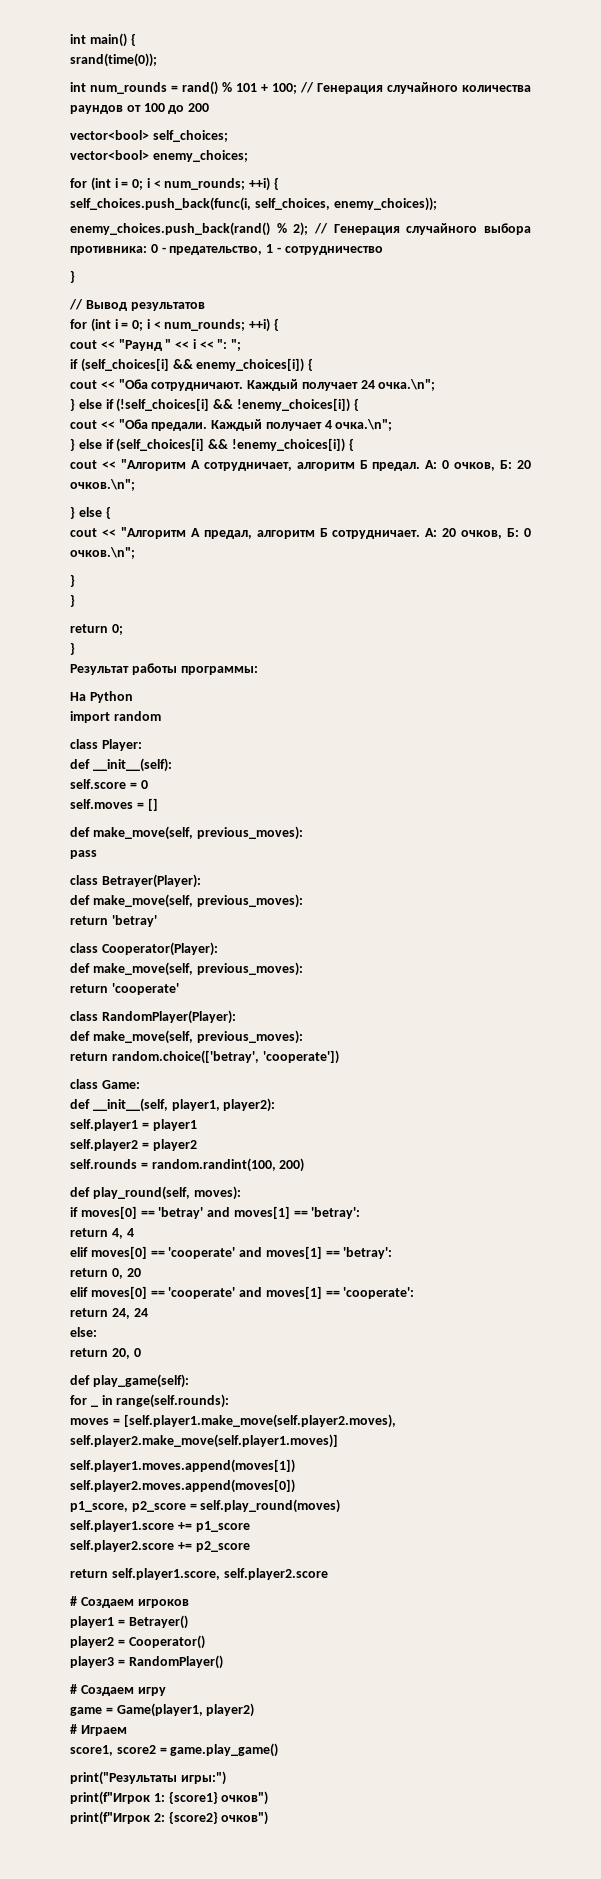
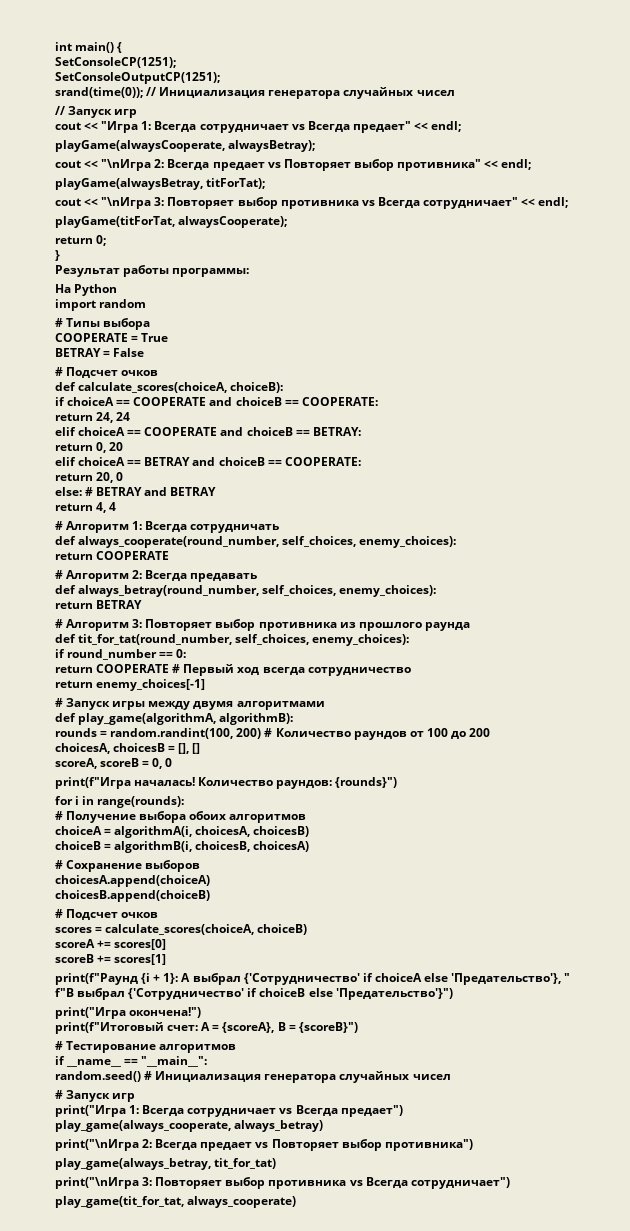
(136, 39) none -> [55,57,176,68] [55,72,220,84] // SetConsoleCP(1251); // SetConsoleOutputCP(1251);
[70,81,531,95] [70,103,210,114] [70,130,228,142] [70,150,248,162] [70,177,280,191] [70,197,437,211] [70,222,531,236] [70,244,383,255] [70,270,75,283] [69,299,205,311] [70,318,280,332] [70,339,242,351] [70,358,314,372] [70,379,436,391] [70,398,359,412] [70,419,393,431] [70,438,354,452] [70,459,532,471] [70,479,135,491] [70,506,111,519] [70,527,532,539] [70,547,135,559] [70,574,75,587] [70,594,75,607] // int num_rounds = rand() % 101 + 100; // Генерация случайного количества раундов от 100 до 200 // vector<bool> self_choices; // vector<bool> enemy_choices; // for (int i = 0; i < num_rounds; ++i) { // self_choices.push_back(func(i, self_choices, enemy_choices)); // enemy_choices.push_back(rand() % 2); // Генерация случайного выбора противника: 0 - предательство, 1 - сотрудничество // } // // Вывод результатов // for (int i = 0; i < num_rounds; ++i) { // cout << "Раунд " << i << ": "; // if (self_choices[i] && enemy_choices[i]) { // cout << "Оба сотрудничают. Каждый получает 24 очка.\n"; // } else if (!self_choices[i] && !enemy_choices[i]) { // cout << "Оба предали. Каждый получает 4 очка.\n"; // } else if (self_choices[i] && !enemy_choices[i]) { // cout << "Алгоритм А сотрудничает, алгоритм Б предал. А: 0 очков, Б: 20 очков.\n"; // } else { // cout << "Алгоритм А предал, алгоритм Б сотрудничает. А: 20 очков, Б: 0 очков.\n"; // } // } -> [146,87,455,99] [55,106,138,118] [55,121,462,133] [55,140,316,152] [55,159,532,171] [55,178,266,190] [55,197,569,209] [55,216,288,228] // Инициализация генератора случайных чисел // // Запуск игр // cout << "Игра 1: Всегда сотрудничает vs Всегда предает" << endl; // playGame(alwaysCooperate, alwaysBetray); // cout << "\nИгра 2: Всегда предает vs Повторяет выбор противника" << endl; // playGame(alwaysBetray, titForTat); // cout << "\nИгра 3: Повторяет выбор противника vs Всегда сотрудничает" << endl; // playGame(titForTat, alwaysCooperate);
[70,739,142,751] [70,758,172,772] [70,779,148,789] [70,798,158,811] [70,826,303,840] [70,850,97,859] [70,874,201,888] [70,894,303,908] [70,915,157,927] [70,942,218,956] [70,962,303,976] [70,983,179,995] [70,1010,236,1024] [70,1030,303,1044] [70,1050,339,1064] [70,1079,140,1089] [70,1098,276,1112] [70,1119,197,1131] [70,1139,197,1151] [70,1158,305,1172] [70,1186,241,1200] [70,1206,361,1219] [70,1228,134,1239] [70,1246,393,1259] [70,1268,141,1279] [70,1286,415,1299] [70,1308,148,1319] [70,1327,97,1337] [70,1348,141,1359] [70,1374,189,1388] [70,1395,87,1405] [90,1405,98,1407] [101,1394,230,1408] [70,1414,396,1428] [70,1434,338,1448] [70,1459,295,1473] [70,1479,295,1493] [70,1499,341,1513] [70,1520,250,1532] [70,1540,250,1552] [70,1568,328,1580] [70,1596,189,1608] [70,1615,188,1629] [70,1635,205,1649] [70,1655,223,1669] [70,1684,166,1696] [70,1703,255,1717] [70,1724,127,1736] [70,1743,279,1757] [70,1771,226,1785] [70,1791,269,1805] [70,1811,269,1825] class Player: // def __init__(self): // self.score = 0 // self.moves = [] // def make_move(self, previous_moves): // pass // class Betrayer(Player): // def make_move(self, previous_moves): // return 'betray' // class Cooperator(Player): // def make_move(self, previous_moves): // return 'cooperate' // class RandomPlayer(Player): // def make_move(self, previous_moves): // return random.choice(['betray', 'cooperate']) // class Game: // def __init__(self, player1, player2): // self.player1 = player1 // self.player2 = player2 // self.rounds = random.randint(100, 200) // def play_round(self, moves): // if moves[0] == 'betray' and moves[1] == 'betray': // return 4, 4 // elif moves[0] == 'cooperate' and moves[1] == 'betray': // return 0, 20 // elif moves[0] == 'cooperate' and moves[1] == 'cooperate': // return 24, 24 // else: // return 20, 0 // def play_game(self): // for _ in range(self.rounds): // moves = [self.player1.make_move(self.player2.moves), self.player2.make_move(self.player1.moves)] // self.player1.moves.append(moves[1]) // self.player2.moves.append(moves[0]) // p1_score, p2_score = self.play_round(moves) // self.player1.score += p1_score // self.player2.score += p2_score // return self.player1.score, self.player2.score // # Создаем игроков // player1 = Betrayer() // player2 = Cooperator() // player3 = RandomPlayer() // # Создаем игру // game = Game(player1, player2) // # Играем // score1, score2 = game.play_game() // print("Результаты игры:") // print(f"Игрок 1: {score1} очков") // print(f"Игрок 2: {score2} очков") -> [55,318,151,330] [55,333,169,342] [55,348,145,357] [55,367,159,378] [55,382,284,393] [55,397,378,406] [55,412,131,423] [55,427,361,436] [55,442,124,453] [55,457,361,466] [55,472,124,483] [55,487,217,496] [55,502,117,513] [55,521,280,533] [55,536,457,548] [55,551,170,560] [55,570,258,582] [55,585,437,597] [55,600,143,609] [55,619,470,631] [55,634,410,646] [55,649,187,660] [55,664,411,676] [55,679,206,691] [55,698,325,710] [55,713,294,725] [55,728,491,740] [55,743,201,754] [55,758,173,769] [55,777,398,789] [55,796,185,808] [55,811,307,823] [55,826,310,838] [55,841,310,853] [55,860,201,872] [55,875,210,887] [55,890,210,902] [55,909,159,920] [55,924,308,935] [55,939,167,950] [55,954,167,965] [55,973,571,985] [55,988,453,1000] [55,1007,202,1019] [55,1022,358,1034] [55,1041,237,1053] [55,1056,208,1067] [55,1071,451,1083] [55,1090,136,1102] [55,1105,403,1117] [55,1120,324,1132] [55,1139,473,1151] [55,1158,277,1170] [55,1177,510,1189] [55,1196,297,1208] # Типы выбора // COOPERATE = True // BETRAY = False // # Подсчет очков // def calculate_scores(choiceA, choiceB): // if choiceA == COOPERATE and choiceB == COOPERATE: // return 24, 24 // elif choiceA == COOPERATE and choiceB == BETRAY: // return 0, 20 // elif choiceA == BETRAY and choiceB == COOPERATE: // return 20, 0 // else: # BETRAY and BETRAY // return 4, 4 // # Алгоритм 1: Всегда сотрудничать // def always_cooperate(round_number, self_choices, enemy_choices): // return COOPERATE // # Алгоритм 2: Всегда предавать // def always_betray(round_number, self_choices, enemy_choices): // return BETRAY // # Алгоритм 3: Повторяет выбор противника из прошлого раунда // def tit_for_tat(round_number, self_choices, enemy_choices): // if round_number == 0: // return COOPERATE # Первый ход всегда сотрудничество // return enemy_choices[-1] // # Запуск игры между двумя алгоритмами // def play_game(algorithmA, algorithmB): // rounds = random.randint(100, 200) # Количество раундов от 100 до 200 // choicesA, choicesB = [], [] // scoreA, scoreB = 0, 0 // print(f"Игра началась! Количество раундов: {rounds}") // for i in range(rounds): // # Получение выбора обоих алгоритмов // choiceA = algorithmA(i, choicesA, choicesB) // choiceB = algorithmB(i, choicesB, choicesA) // # Сохранение выборов // choicesA.append(choiceA) // choicesB.append(choiceB) // # Подсчет очков // scores = calculate_scores(choiceA, choiceB) // scoreA += scores[0] // scoreB += scores[1] // print(f"Раунд {i + 1}: A выбрал {'Сотрудничество' if choiceA else 'Предательство'}, " // f"B выбрал {'Сотрудничество' if choiceB else 'Предательство'}") // print("Игра окончена!") // print(f"Итоговый счет: A = {scoreA}, B = {scoreB}") // # Тестирование алгоритмов // if __name__ == "__main__": // random.seed() # Инициализация генератора случайных чисел // # Запуск игр // print("Игра 1: Всегда сотрудничает vs Всегда предает") // play_game(always_cooperate, always_betray) // print("\nИгра 2: Всегда предает vs Повторяет выбор противника") // play_game(always_betray, tit_for_tat) // print("\nИгра 3: Повторяет выбор противника vs Всегда сотрудничает") // play_game(tit_for_tat, always_cooperate)

